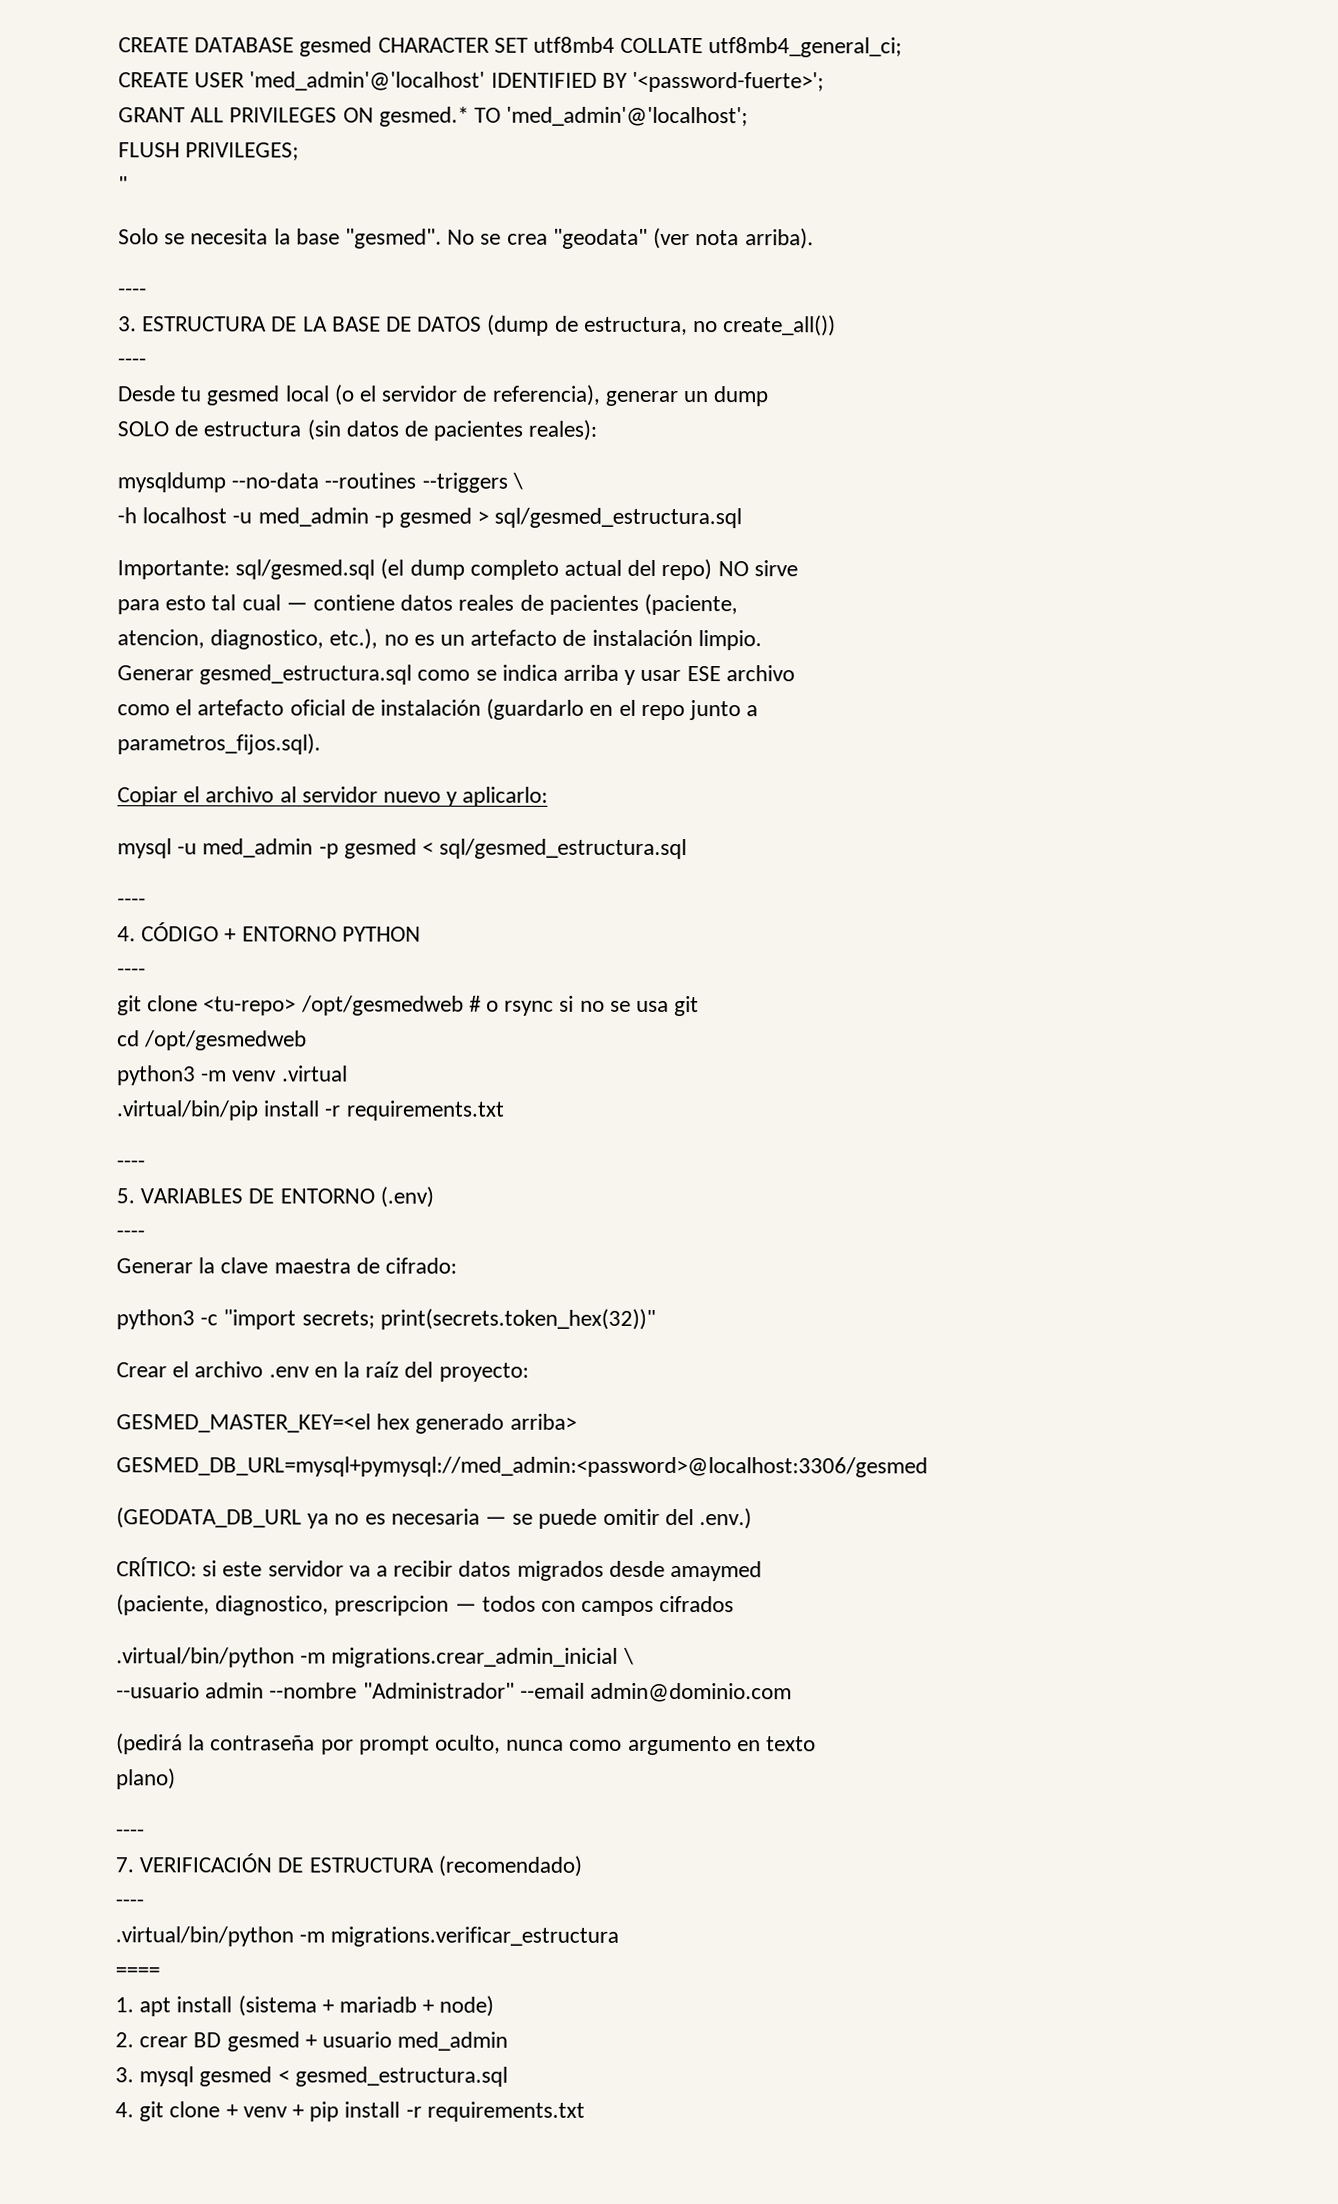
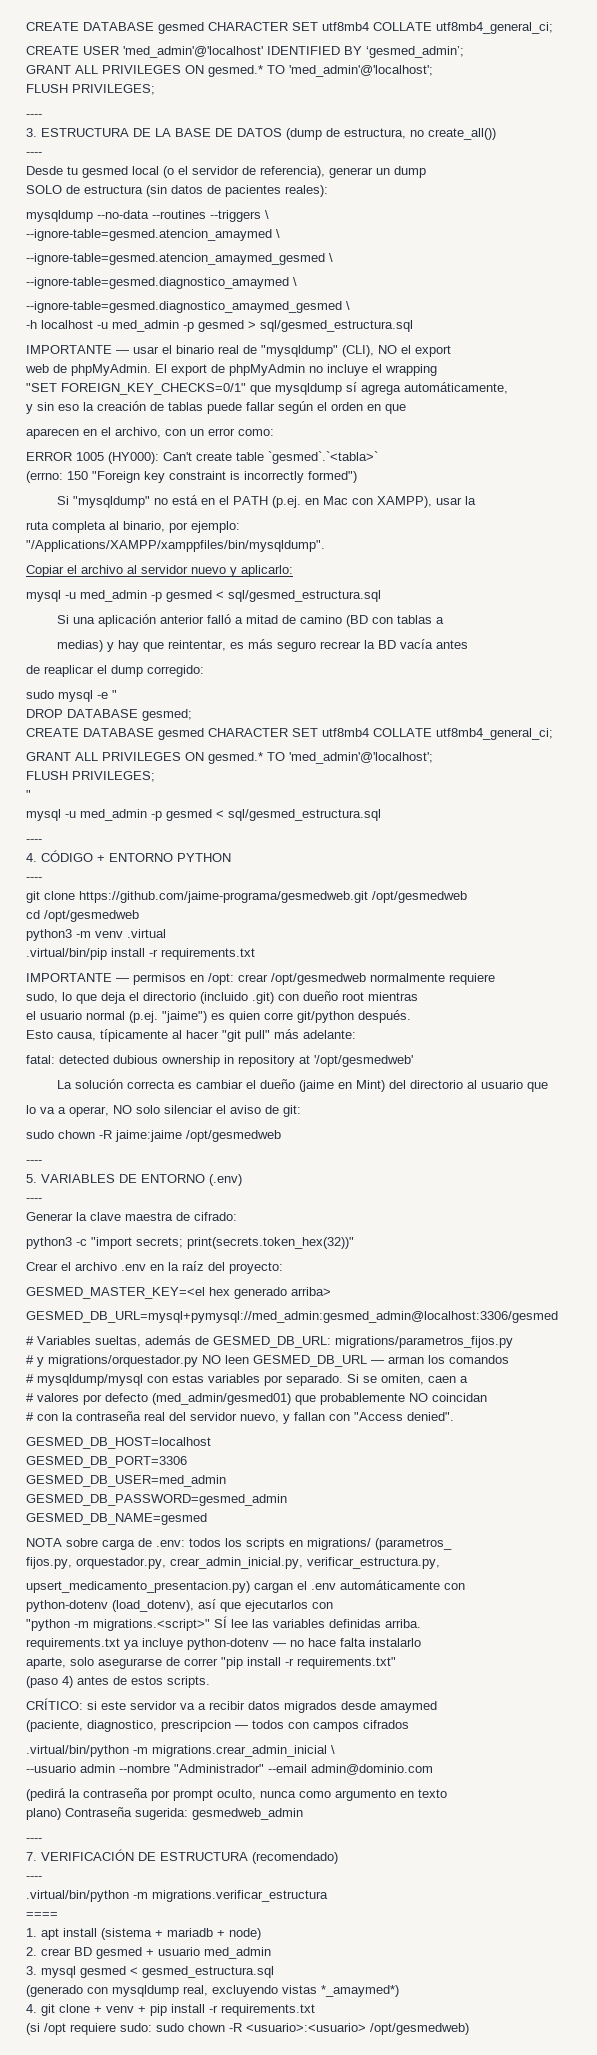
[632,71,825,93] [118,106,749,127] [118,142,300,161] [118,176,128,193] [118,227,814,250] '<password-fuerte>'; // GRANT ALL PRIVILEGES ON gesmed.* TO 'med_admin'@'localhost'; // FLUSH PRIVILEGES; // " // Solo se necesita la base "gesmed". No se crea "geodata" (ver nota arriba). -> [366,46,464,58] [26,65,433,77] [26,84,155,95] ‘gesmed_admin’; // GRANT ALL PRIVILEGES ON gesmed.* TO 'med_admin'@'localhost'; // FLUSH PRIVILEGES;
(523, 481) none -> [26,229,280,241] [26,253,333,265] [26,277,297,289] [26,301,350,313] // --ignore-table=gesmed.atencion_amaymed \ // --ignore-table=gesmed.atencion_amaymed_gesmed \ // --ignore-table=gesmed.diagnostico_amaymed \ // --ignore-table=gesmed.diagnostico_amaymed_gesmed \
[117,558,798,581] [117,593,739,616] [117,628,762,651] [117,664,795,685] [117,698,759,721] [117,733,321,755] Importante: sql/gesmed.sql (el dump completo actual del repo) NO sirve // para esto tal cual — contiene datos reales de pacientes (paciente, // atencion, diagnostico, etc.), no es un artefacto de instalación limpio. // Generar gesmed_estructura.sql como se indica arriba y usar ESE archivo // como el artefacto oficial de instalación (guardarlo en el repo junto a // parametros_fijos.sql). -> [26,345,451,357] [25,364,437,376] [26,382,508,395] [26,401,406,414] [26,427,274,439] [26,451,378,464] [26,471,357,483] [56,495,476,508] [26,521,240,533] [26,540,325,552] IMPORTANTE — usar el binario real de "mysqldump" (CLI), NO el export // web de phpMyAdmin. El export de phpMyAdmin no incluye el wrapping // "SET FOREIGN_KEY_CHECKS=0/1" que mysqldump sí agrega automáticamente, // y sin eso la creación de tablas puede fallar según el orden en que // aparecen en el archivo, con un error como: // ERROR 1005 (HY000): Can't create table `gesmed`.`<tabla>` // (errno: 150 "Foreign key constraint is incorrectly formed") // Si "mysqldump" no está en el PATH (p.ej. en Mac con XAMPP), usar la // ruta completa al binario, por ejemplo: // "/Applications/XAMPP/xamppfiles/bin/mysqldump".
(688, 849) none -> [56,614,444,627] [56,639,468,652] [26,665,204,677] [26,690,117,702] [26,709,192,721] [26,728,553,740] [26,752,433,764] [26,771,155,782] [26,790,31,799] [26,809,381,821] // Si una aplicación anterior falló a mitad de camino (BD con tablas a // medias) y hay que reintentar, es más seguro recrear la BD vacía antes // de reaplicar el dump corregido: // sudo mysql -e " // DROP DATABASE gesmed; // CREATE DATABASE gesmed CHARACTER SET utf8mb4 COLLATE utf8mb4_general_ci; // GRANT ALL PRIVILEGES ON gesmed.* TO 'med_admin'@'localhost'; // FLUSH PRIVILEGES; // " // mysql -u med_admin -p gesmed < sql/gesmed_estructura.sql
[203,995,700,1017] <tu-repo> /opt/gesmedweb # o rsync si no se usa git -> [79,891,467,903] https://github.com/jaime-programa/gesmedweb.git /opt/gesmedweb
(505, 1110) none -> [26,973,495,985] [26,991,418,1004] [26,1010,411,1023] [26,1029,356,1042] [26,1055,413,1067] [56,1079,548,1092] [26,1105,301,1117] [26,1130,281,1142] // IMPORTANTE — permisos en /opt: crear /opt/gesmedweb normalmente requiere // sudo, lo que deja el directorio (incluido .git) con dueño root mientras // el usuario normal (p.ej. "jaime") es quien corre git/python después. // Esto causa, típicamente al hacer "git pull" más adelante: // fatal: detected dubious ownership in repository at '/opt/gesmedweb' // La solución correcta es cambiar el dueño (jaime en Mint) del directorio al usuario que // lo va a operar, NO solo silenciar el aviso de git: // sudo chown -R jaime:jaime /opt/gesmedweb
[116,1456,928,1478] [116,1507,753,1530] GESMED_DB_URL=mysql+pymysql://med_admin:<password>@localhost:3306/gesmed // (GEODATA_DB_URL ya no es necesaria — se puede omitir del .env.) -> [26,1311,558,1323] [26,1335,513,1348] [26,1355,509,1367] [26,1374,468,1386] [26,1393,487,1405] [26,1411,454,1424] [26,1437,211,1449] [26,1456,187,1468] [26,1475,226,1487] [26,1494,287,1506] [26,1513,207,1525] [26,1538,452,1550] [26,1557,440,1569] [26,1580,465,1593] [26,1599,333,1612] [26,1616,421,1631] [26,1638,421,1650] [26,1657,396,1669] [26,1676,210,1688] GESMED_DB_URL=mysql+pymysql://med_admin:gesmed_admin@localhost:3306/gesmed // # Variables sueltas, además de GESMED_DB_URL: migrations/parametros_fijos.py // # y migrations/orquestador.py NO leen GESMED_DB_URL — arman los comandos // # mysqldump/mysql con estas variables por separado. Si se omiten, caen a // # valores por defecto (med_admin/gesmed01) que probablemente NO coincidan // # con la contraseña real del servidor nuevo, y fallan con "Access denied". // GESMED_DB_HOST=localhost // GESMED_DB_PORT=3306 // GESMED_DB_USER=med_admin // GESMED_DB_PASSWORD=gesmed_admin // GESMED_DB_NAME=gesmed // NOTA sobre carga de .env: todos los scripts en migrations/ (parametros_ // fijos.py, orquestador.py, crear_admin_inicial.py, verificar_estructura.py, // upsert_medicamento_presentacion.py) cargan el .env automáticamente con // python-dotenv (load_dotenv), así que ejecutarlos con // "python -m migrations.<script>" SÍ lee las variables definidas arriba. // requirements.txt ya incluye python-dotenv — no hace falta instalarlo // aparte, solo asegurarse de correr "pip install -r requirements.txt" // (paso 4) antes de estos scripts.
(176, 1779) none -> [65,1807,303,1820] Contraseña sugerida: gesmedweb_admin
(508, 2076) none -> [26,1985,399,1997] // (generado con mysqldump real, excluyendo vistas *_amaymed*)
(585, 2111) none -> [26,2023,469,2035] // (si /opt requiere sudo: sudo chown -R <usuario>:<usuario> /opt/gesmedweb)

